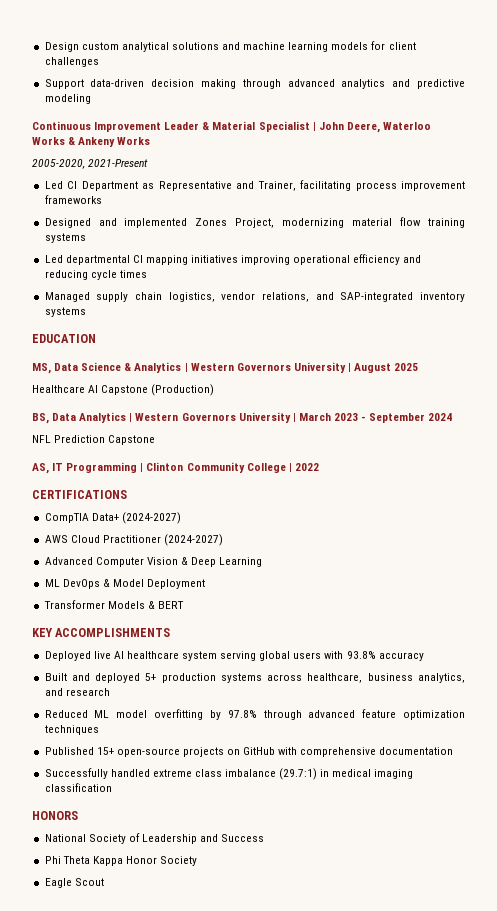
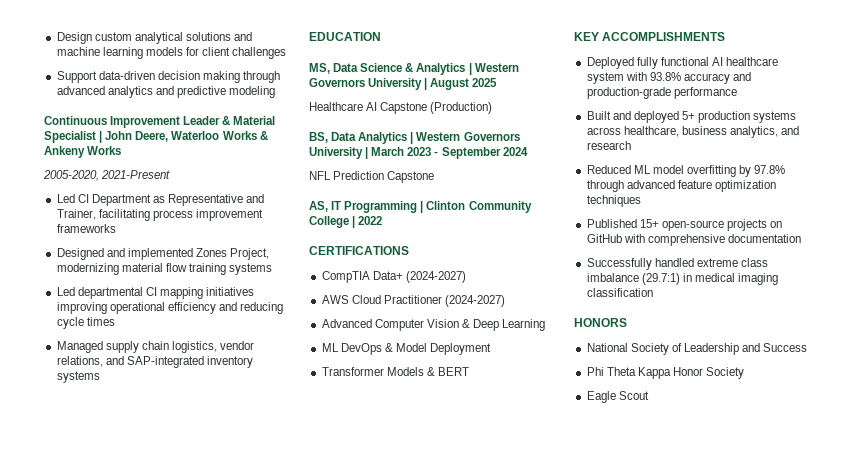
[93,651,111,659] live -> [636,57,709,69] fully functional
[220,651,322,661] serving global users -> (624, 78) none
(424, 656) none -> [733,72,752,81] [586,87,737,99] and production-grade performance

